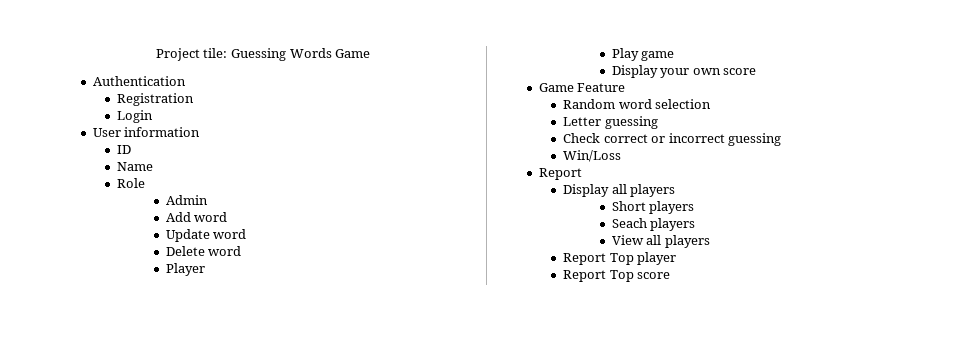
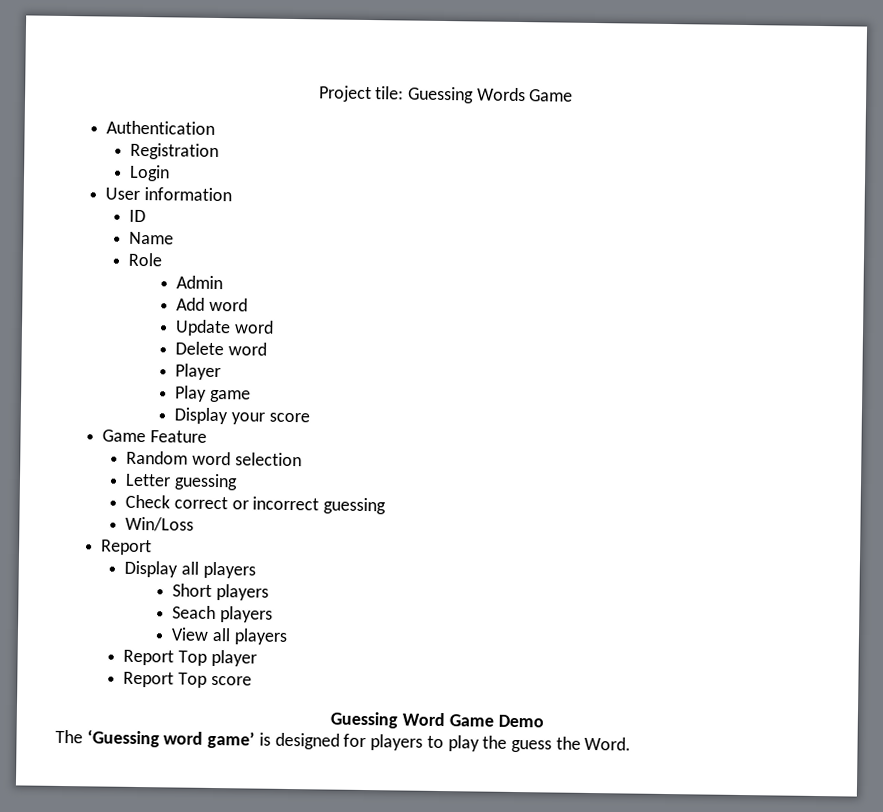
[692,68,721,75] own -> (266, 418) none
(671, 275) none -> [330,711,544,729] [55,729,632,753] // Guessing Word Game Demo // The ‘Guessing word game’ is designed for players to play the guess the Word.

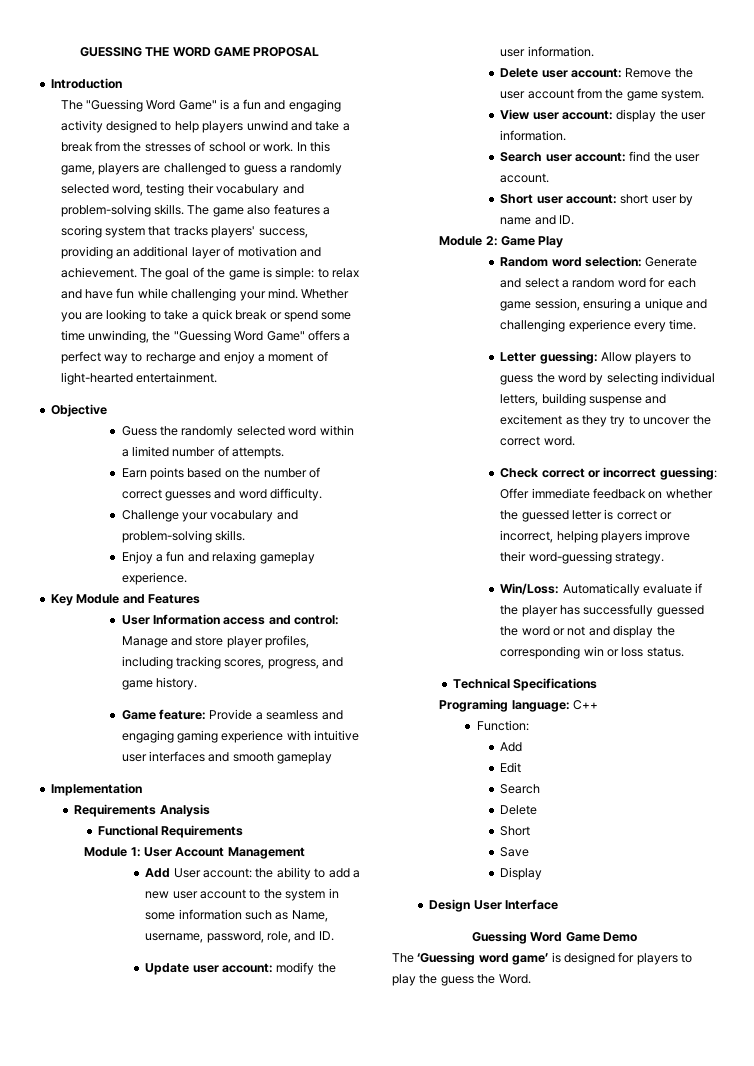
[318,85,574,104] [106,120,216,135] [130,142,220,161] [129,164,171,182] [105,187,232,202] [129,209,147,223] [129,231,175,245] [128,252,164,267] [176,275,224,290] [176,297,249,312] [175,319,275,337] [175,341,268,356] [175,363,222,381] [175,385,252,403] [174,407,310,425] [102,429,207,443] [126,450,302,467] [125,473,239,491] [125,494,387,515] [125,516,195,532] [101,539,153,556] [124,560,256,579] [172,583,270,601] [172,605,274,623] [171,627,288,645] [123,649,257,667] [123,671,252,688] Project tile: Guessing Words Game // Authentication // Registration // Login // User information // ID // Name // Role // Admin // Add word // Update word // Delete word // Player // Play game // Display your score // Game Feature // Random word selection // Letter guessing // Check correct or incorrect guessing // Win/Loss // Report // Display all players // Short players // Seach players // View all players // Report Top player // Report Top score -> [79,47,320,57] [50,78,122,89] [60,99,341,112] [60,120,350,133] [60,141,331,152] [60,163,343,175] [60,183,304,196] [60,204,330,217] [60,225,308,238] [60,246,321,259] [60,267,360,280] [60,288,350,301] [60,309,352,322] [60,330,351,343] [60,351,328,364] [60,372,218,385] [50,404,107,417] [121,425,354,438] [121,446,285,459] [121,467,320,480] [121,488,323,501] [121,510,298,522] [121,530,246,543] [121,551,315,564] [121,572,187,585] [50,594,200,606] [121,614,340,625] [121,635,310,648] [121,656,344,669] [121,677,198,690] [121,709,343,720] [121,730,360,743] [121,751,333,764] [50,783,142,796] [74,804,210,817] [98,825,244,838] [84,847,305,859] [145,867,360,880] [145,888,339,901] [145,909,328,922] [145,931,334,943] [145,962,336,975] [500,46,594,57] [500,68,693,78] [500,88,705,101] [500,109,707,122] [500,130,567,141] [500,151,701,162] [500,173,550,183] [500,194,694,206] [500,215,575,225] [439,236,564,248] [500,256,698,267] [500,277,696,288] [500,298,708,311] [500,319,697,332] [500,351,691,364] [500,372,716,385] [500,393,667,406] [500,414,711,427] [500,436,575,446] [500,467,717,480] [500,488,713,499] [500,509,673,522] [500,530,691,543] [500,551,665,564] [500,583,703,596] [500,604,704,617] [500,625,675,638] [500,646,684,659] [453,678,598,691] [439,699,599,712] [476,720,529,731] [500,742,523,752] [500,762,522,773] [500,784,541,794] [500,805,538,815] [500,826,531,836] [500,847,530,857] [500,867,543,880] [429,899,559,912] GUESSING THE WORD GAME PROPOSAL // Introduction // The "Guessing Word Game" is a fun and engaging activity designed to help players unwind and take a break from the stresses of school or work. In this game, players are challenged to guess a randomly selected word, testing their vocabulary and problem-solving skills. The game also features a scoring system that tracks players' success, providing an additional layer of motivation and achievement. The goal of the game is simple: to relax and have fun while challenging your mind. Whether you are looking to take a quick break or spend some time unwinding, the "Guessing Word Game" offers a perfect way to recharge and enjoy a moment of light-hearted entertainment. // Objective // Guess the randomly selected word within a limited number of attempts. // Earn points based on the number of correct guesses and word difficulty. // Challenge your vocabulary and problem-solving skills. // Enjoy a fun and relaxing gameplay experience. // Key Module and Features // User Information access and control: Manage and store player profiles, including tracking scores, progress, and game history. // Game feature: Provide a seamless and engaging gaming experience with intuitive user interfaces and smooth gameplay // Implementation // Requirements Analysis // Functional Requirements // Module 1: User Account Management // Add User account: the ability to add a new user account to the system in some information such as Name, username, password, role, and ID. // Update user account: modify the user information. // Delete user account: Remove the user account from the game system. // View user account: display the user information. // Search user account: find the user account. // Short user account: short user by name and ID. // Module 2: Game Play // Random word selection: Generate and select a random word for each game session, ensuring a unique and challenging experience every time. // Letter guessing: Allow players to guess the word by selecting individual letters, building suspense and excitement as they try to uncover the correct word. // Check correct or incorrect guessing: Offer immediate feedback on whether the guessed letter is correct or incorrect, helping players improve their word-guessing strategy. // Win/Loss: Automatically evaluate if the player has successfully guessed the word or not and display the corresponding win or loss status. // Technical Specifications // Programing language: C++ // Function: // Add // Edit // Search // Delete // Short // Save // Display // Design User Interface

